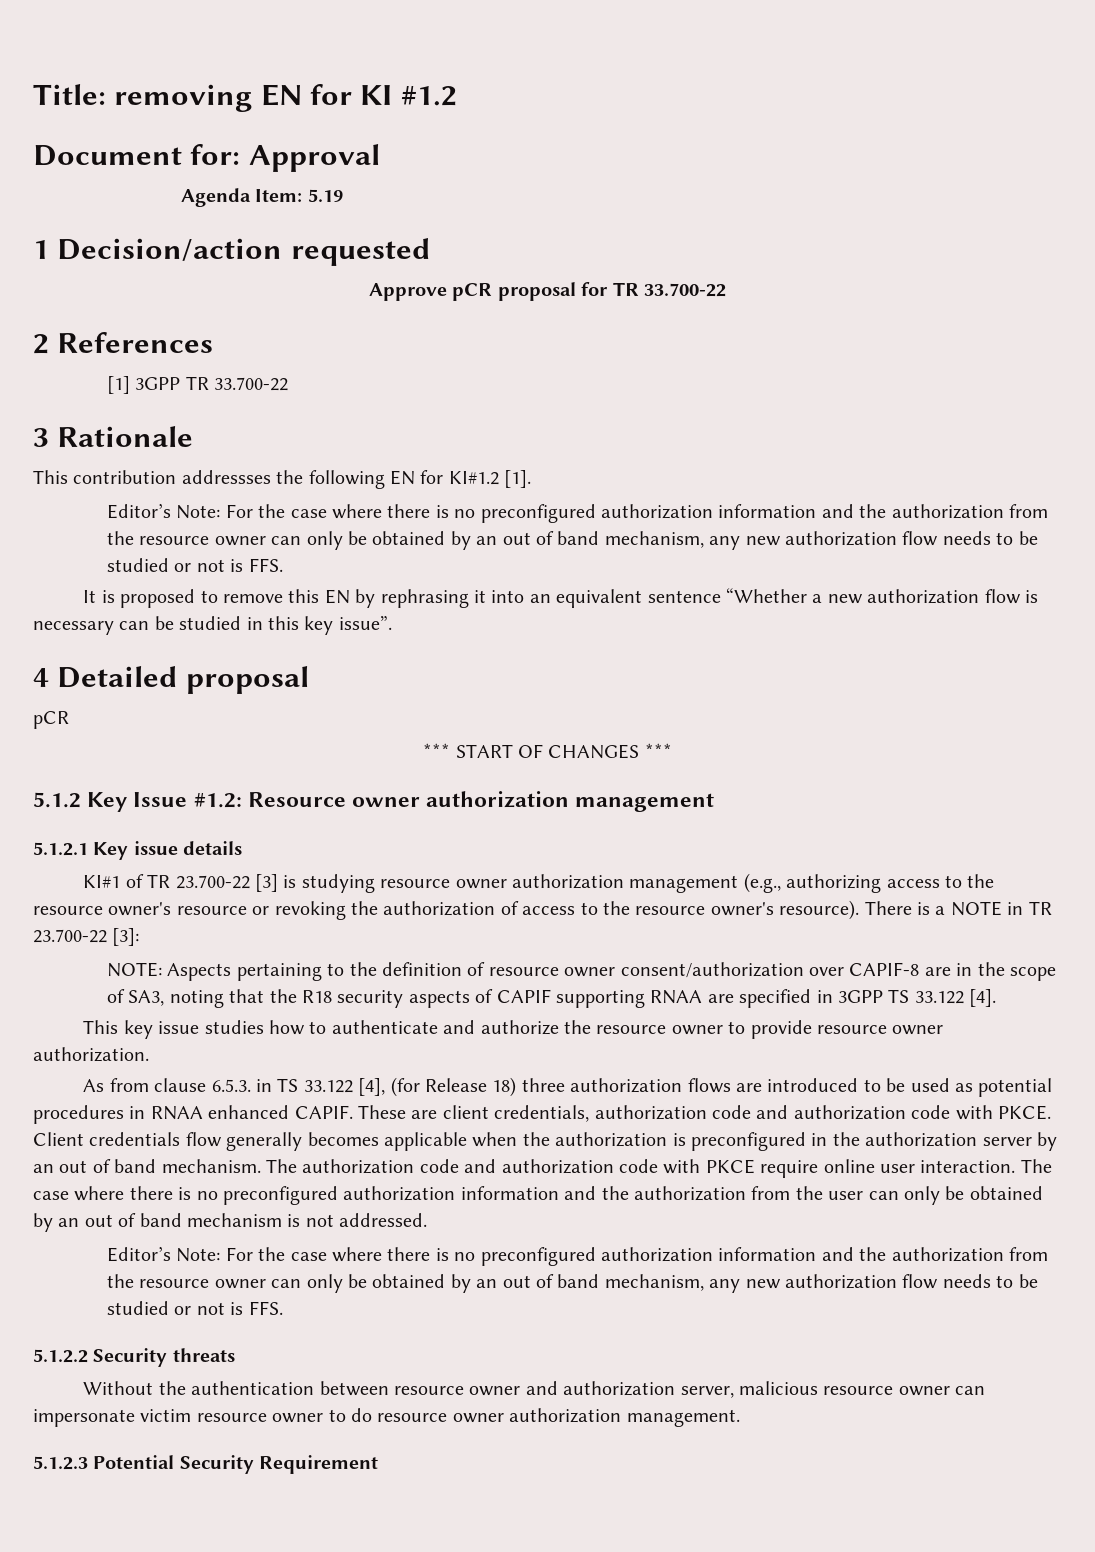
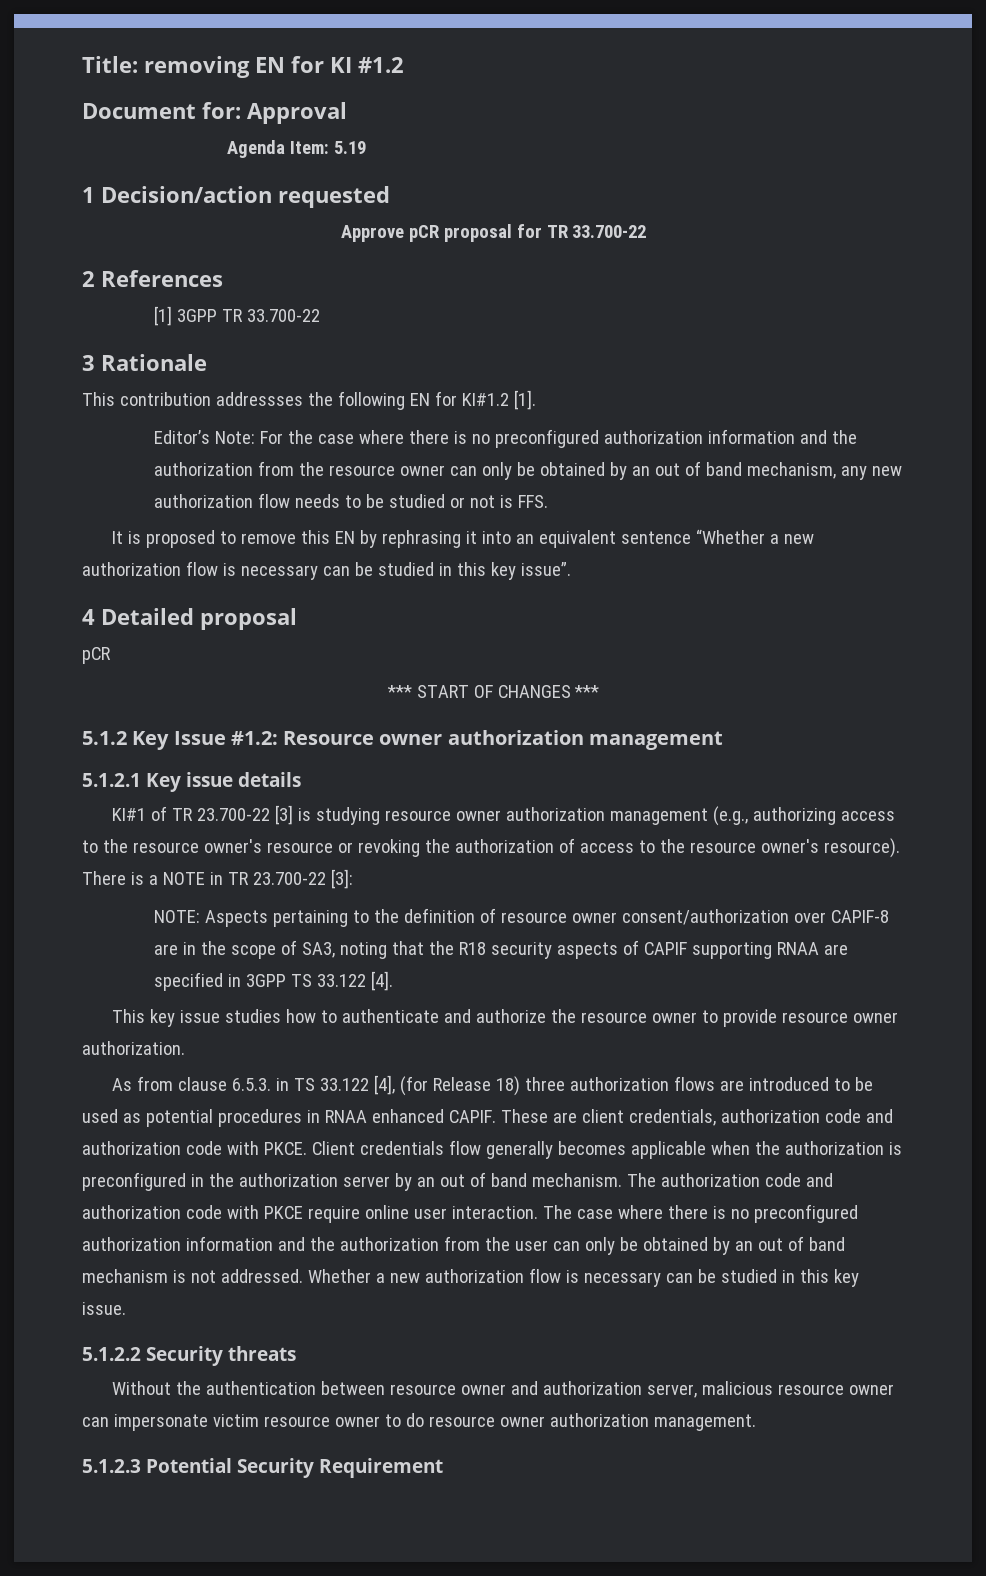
[106,1246,1048,1266] [106,1274,1038,1293] [106,1301,283,1315] // Editor’s Note: For the case where there is no preconfigured authorization information and the authorization from the resource owner can only be obtained by an out of band mechanism, any new authorization flow needs to be studied or not is FFS. -> [307,1268,859,1287] [82,1302,126,1315] Whether a new authorization flow is necessary can be studied in this key issue.

